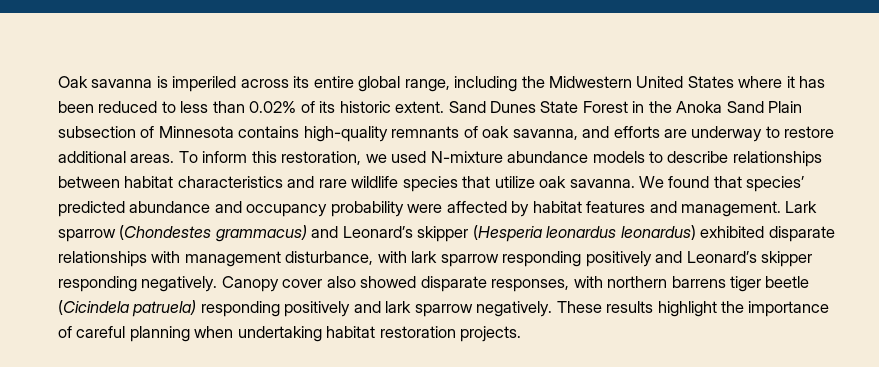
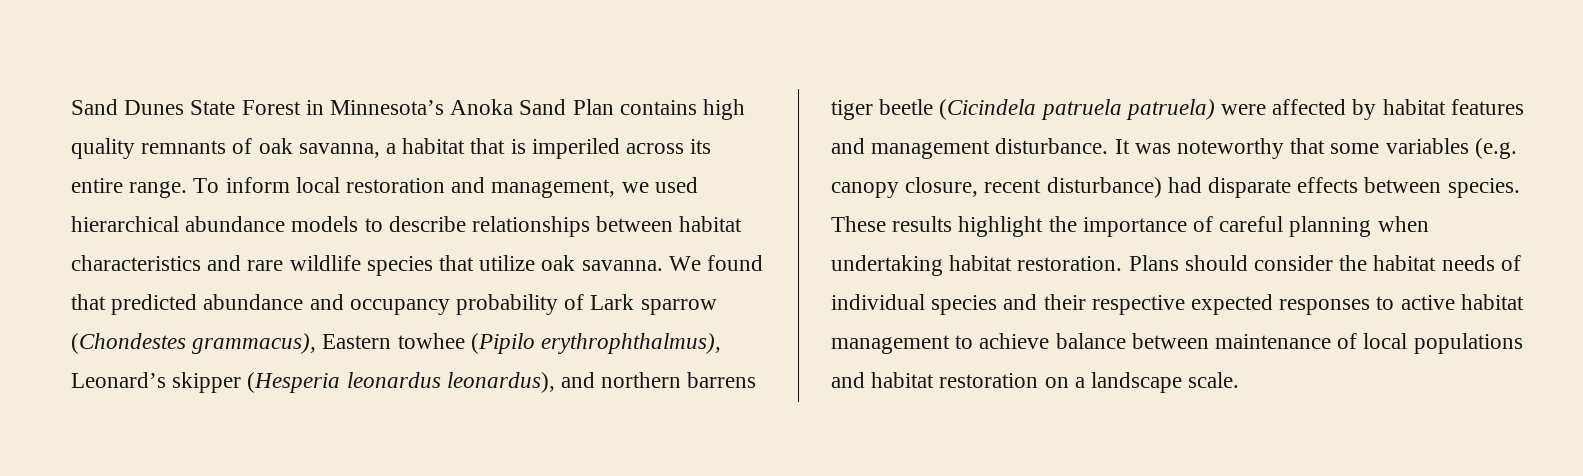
[58,76,153,88] Oak savanna -> [71,99,746,120] [71,138,506,159] Sand Dunes State Forest in Minnesota’s Anoka Sand Plan contains high quality remnants of oak savanna, a habitat that
[358,76,826,92] [58,101,803,113] [58,126,835,142] [58,151,362,165] global range, including the Midwestern United States where it has been reduced to less than 0.02% of its historic extent. Sand Dunes State Forest in the Anoka Sand Plain subsection of Minnesota contains high-quality remnants of oak savanna, and efforts are underway to restore additional areas. To inform this restoration, -> [129,177,616,198] range. To inform local restoration and management,
[430,151,503,163] N-mixture -> [71,216,179,232] hierarchical
[746,176,805,192] species’ -> (106, 302) none
(404, 209) none -> [564,294,717,315] [71,333,722,354] [71,372,757,393] [831,99,1215,120] of Lark sparrow (Chondestes grammacus), Eastern towhee (Pipilo erythrophthalmus), Leonard’s skipper (Hesperia leonardus leonardus), and northern barrens tiger beetle (Cicindela patruela patruela)
[681,201,818,217] [58,225,835,242] [58,251,813,267] [58,276,810,292] [58,300,553,317] management. Lark sparrow (Chondestes grammacus) and Leonard’s skipper (Hesperia leonardus leonardus) exhibited disparate relationships with management disturbance, with lark sparrow responding positively and Leonard’s skipper responding negatively. Canopy cover also showed disparate responses, with northern barrens tiger beetle (Cicindela patruela) responding positively and lark sparrow negatively. -> [871,138,1517,159] [831,177,1520,198] management disturbance. It was noteworthy that some variables (e.g. canopy closure, recent disturbance) had disparate effects between species.
[379,326,522,342] restoration projects. -> [1017,255,1521,271] [831,294,1524,315] [831,333,1523,354] [831,372,1240,393] restoration. Plans should consider the habitat needs of individual species and their respective expected responses to active habitat management to achieve balance between maintenance of local populations and habitat restoration on a landscape scale.

